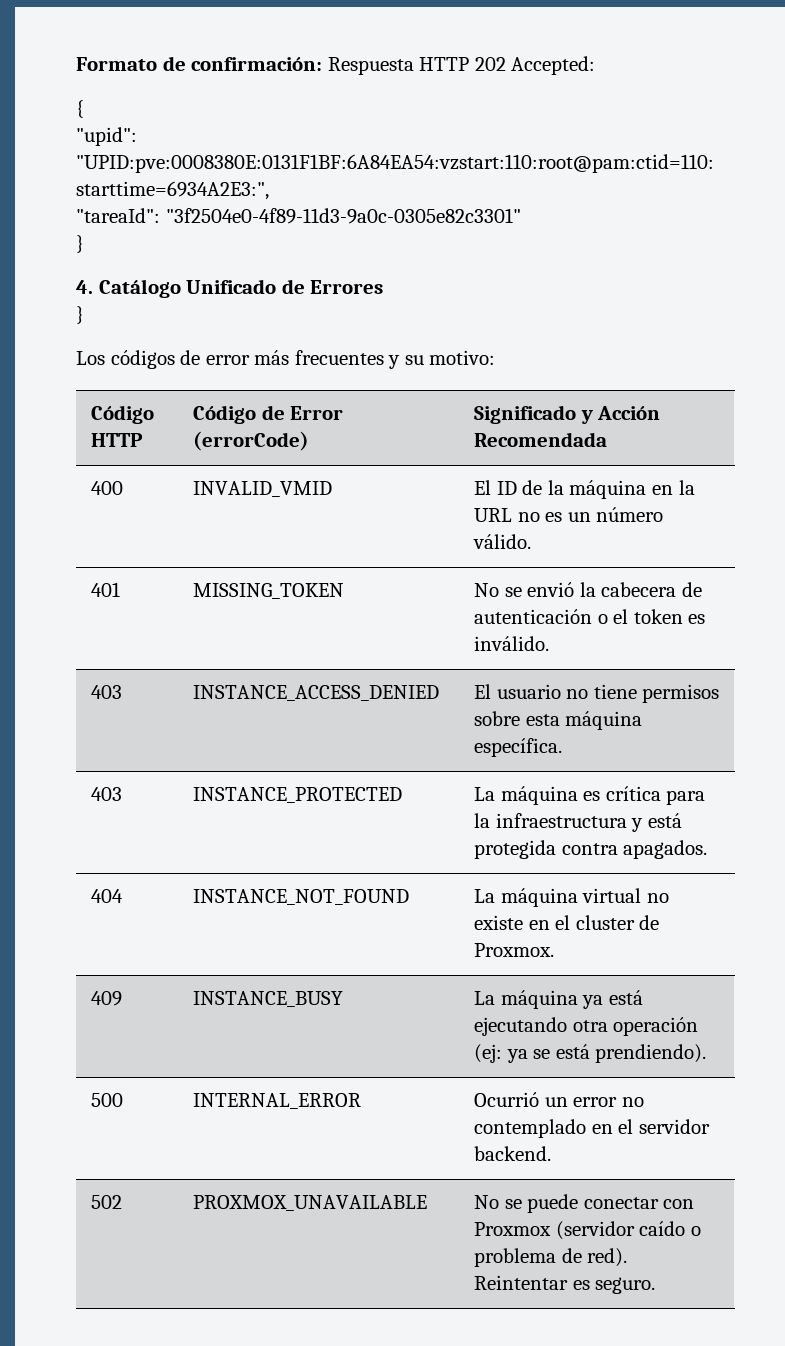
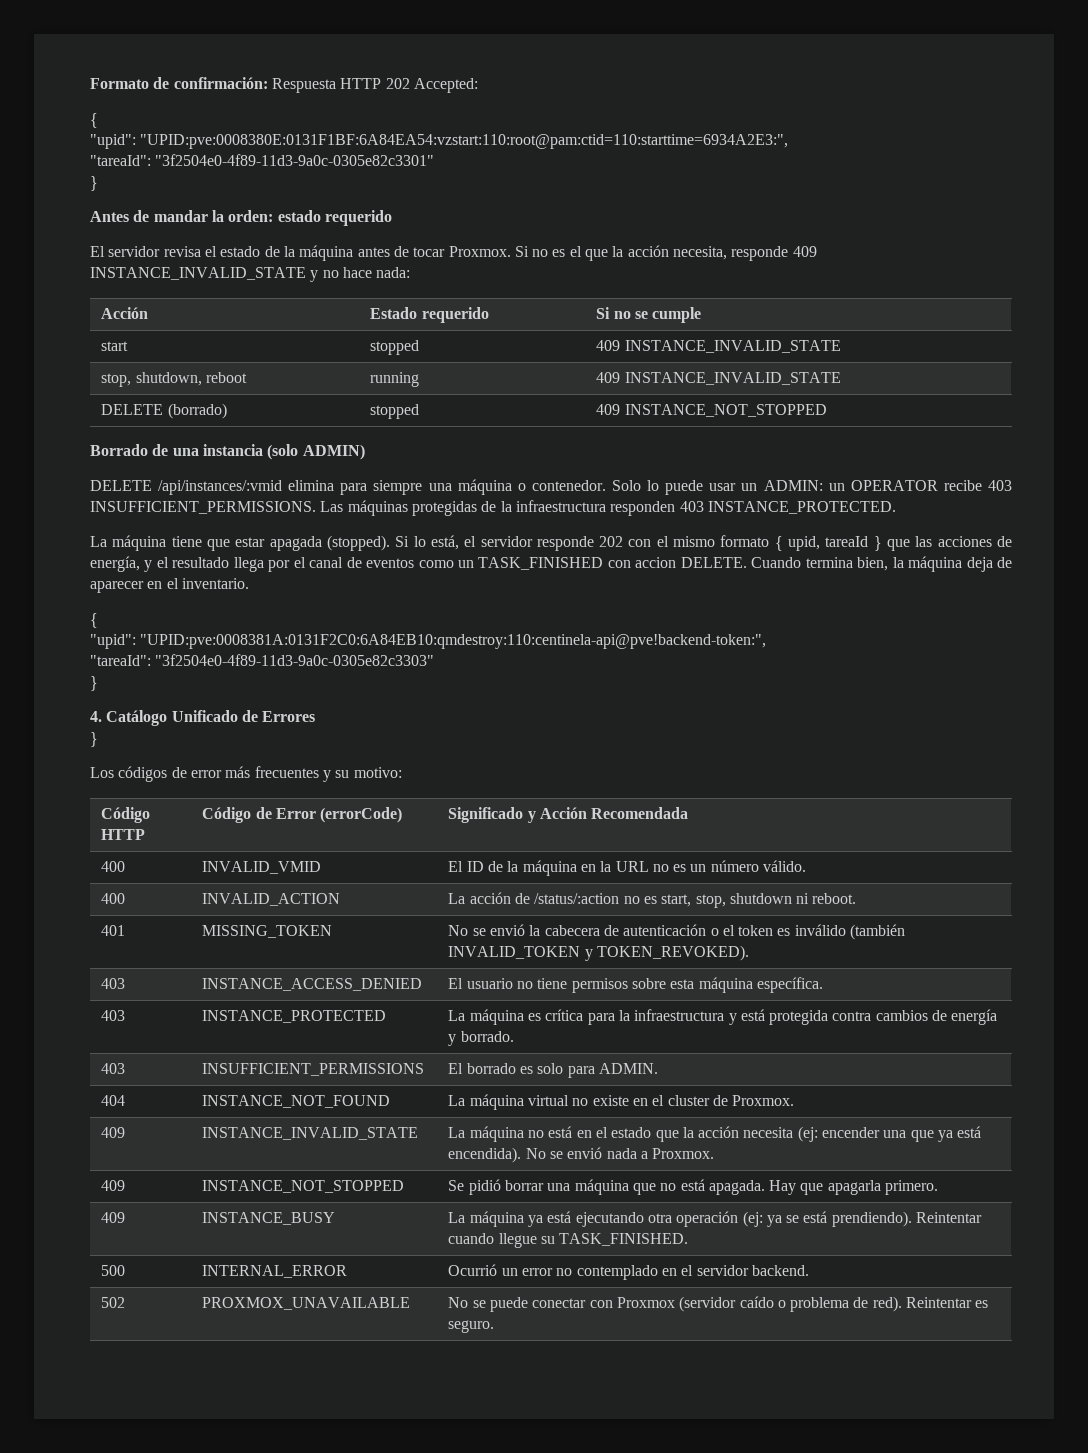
(84, 244) none -> [90,210,392,226] [90,245,817,261] [90,267,411,282] [101,307,149,319] [370,307,489,323] [596,307,702,323] [101,341,129,351] [370,340,420,355] [596,340,841,353] [101,372,247,387] [370,372,420,387] [596,372,841,385] [101,403,227,419] [370,404,420,419] [596,404,827,417] [90,444,365,460] [90,479,1012,495] [90,500,896,516] [90,535,1013,551] [90,556,1013,572] [90,578,249,593] [90,613,98,628] [90,634,767,649] [90,654,435,666] [90,676,98,691] // Antes de mandar la orden: estado requerido // El servidor revisa el estado de la máquina antes de tocar Proxmox. Si no es el que la acción necesita, responde 409 INSTANCE_INVALID_STATE y no hace nada: // Acción | Estado requerido | Si no se cumple // start | stopped | 409 INSTANCE_INVALID_STATE // stop, shutdown, reboot | running | 409 INSTANCE_INVALID_STATE // DELETE (borrado) | stopped | 409 INSTANCE_NOT_STOPPED // Borrado de una instancia (solo ADMIN) // DELETE /api/instances/:vmid elimina para siempre una máquina o contenedor. Solo lo puede usar un ADMIN: un OPERATOR recibe 403 INSUFFICIENT_PERMISSIONS. Las máquinas protegidas de la infraestructura responden 403 INSTANCE_PROTECTED. // La máquina tiene que estar apagada (stopped). Si lo está, el servidor responde 202 con el mismo formato { upid, tareaId } que las acciones de energía, y el resultado llega por el canal de eventos como un TASK_FINISHED con accion DELETE. Cuando termina bien, la máquina deja de aparecer en el inventario. // { // "upid": "UPID:pve:0008381A:0131F2C0:6A84EB10:qmdestroy:110:centinela-api@pve!backend-token:", // "tareaId": "3f2504e0-4f89-11d3-9a0c-0305e82c3303" // }
(532, 541) none -> [101,893,126,904] [202,893,341,906] [448,892,857,908] // 400 | INVALID_ACTION | La acción de /status/:action no es start, stop, shutdown ni reboot.
[474,636,550,651] inválido. -> [794,924,906,940] [448,945,749,961] inválido (también INVALID_TOKEN y TOKEN_REVOKED).
[623,840,708,859] apagados. -> [875,1009,998,1025] [448,1031,514,1046] [101,1063,126,1074] [202,1063,425,1076] [448,1063,658,1078] cambios de energía y borrado. // 403 | INSUFFICIENT_PERMISSIONS | El borrado es solo para ADMIN.
(555, 950) none -> [101,1127,126,1138] [202,1127,419,1140] [448,1126,982,1142] [448,1147,715,1163] [101,1180,126,1191] [202,1180,405,1193] [448,1179,939,1195] // 409 | INSTANCE_INVALID_STATE | La máquina no está en el estado que la acción necesita (ej: encender una que ya está encendida). No se envió nada a Proxmox. // 409 | INSTANCE_NOT_STOPPED | Se pidió borrar una máquina que no está apagada. Hay que apagarla primero.
(707, 1053) none -> [916,1212,983,1223] [448,1233,689,1248] Reintentar cuando llegue su TASK_FINISHED.

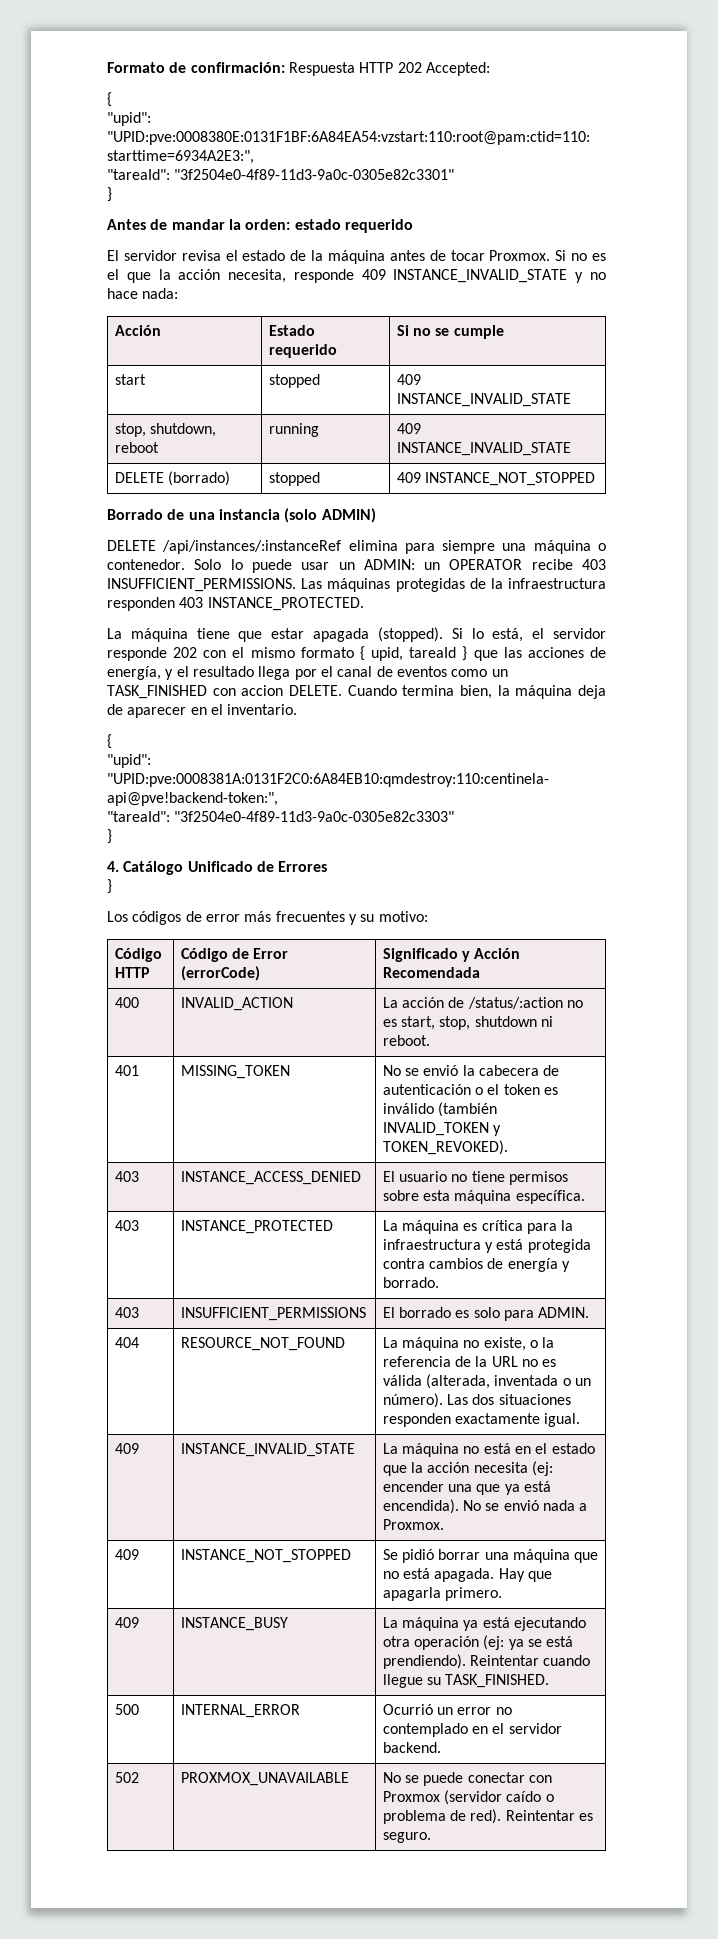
[158,480,283,495] /api/instances/:vmid -> [162,540,342,554] /api/instances/:instanceRef
[101,861,126,872] [202,861,322,874] [448,860,807,876] // 400 | INVALID_VMID | El ID de la máquina en la URL no es un número válido. -> (480, 972) none
[202,1095,391,1108] [448,1094,795,1110] INSTANCE_NOT_FOUND | La máquina virtual no existe en el cluster de Proxmox. -> [180,1337,345,1351] [382,1337,555,1351] [382,1356,557,1367] [382,1374,591,1389] [382,1393,571,1408] [382,1413,581,1427] RESOURCE_NOT_FOUND | La máquina no existe, o la referencia de la URL no es válida (alterada, inventada o un número). Las dos situaciones responden exactamente igual.

